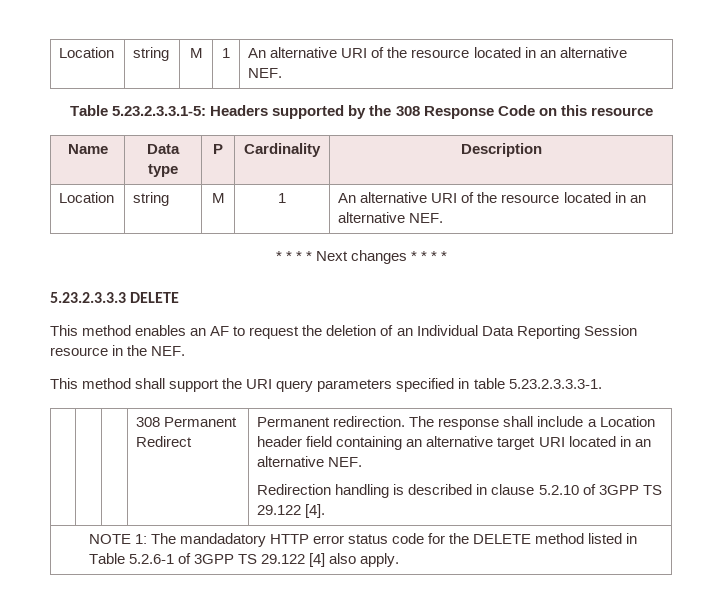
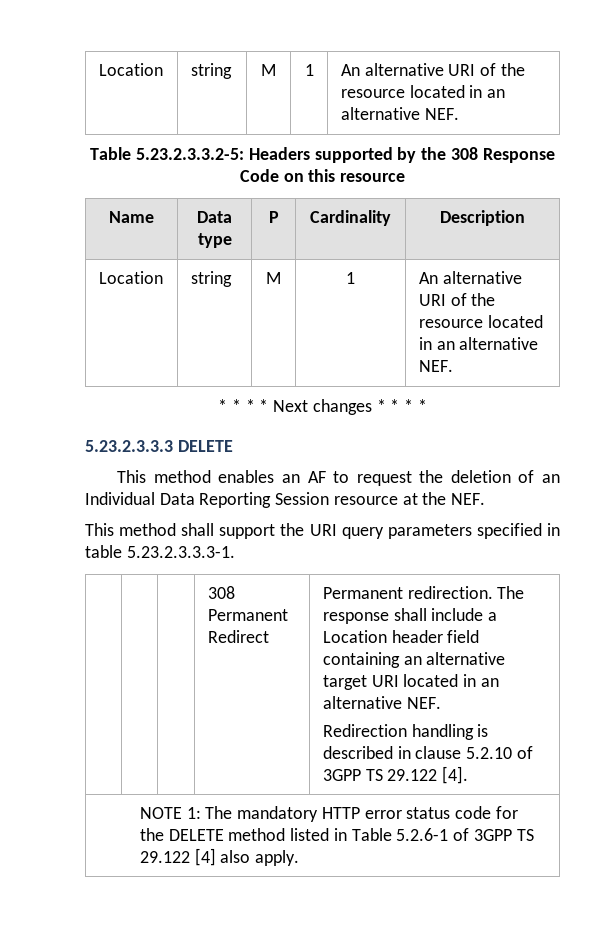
[112,106,207,116] 5.23.2.3.3.1-5: -> [136,148,245,160] 5.23.2.3.3.2-5:
[112,345,124,356] in -> [402,493,418,505] at
[179,533,266,547] mandadatory -> [237,806,319,822] mandatory

